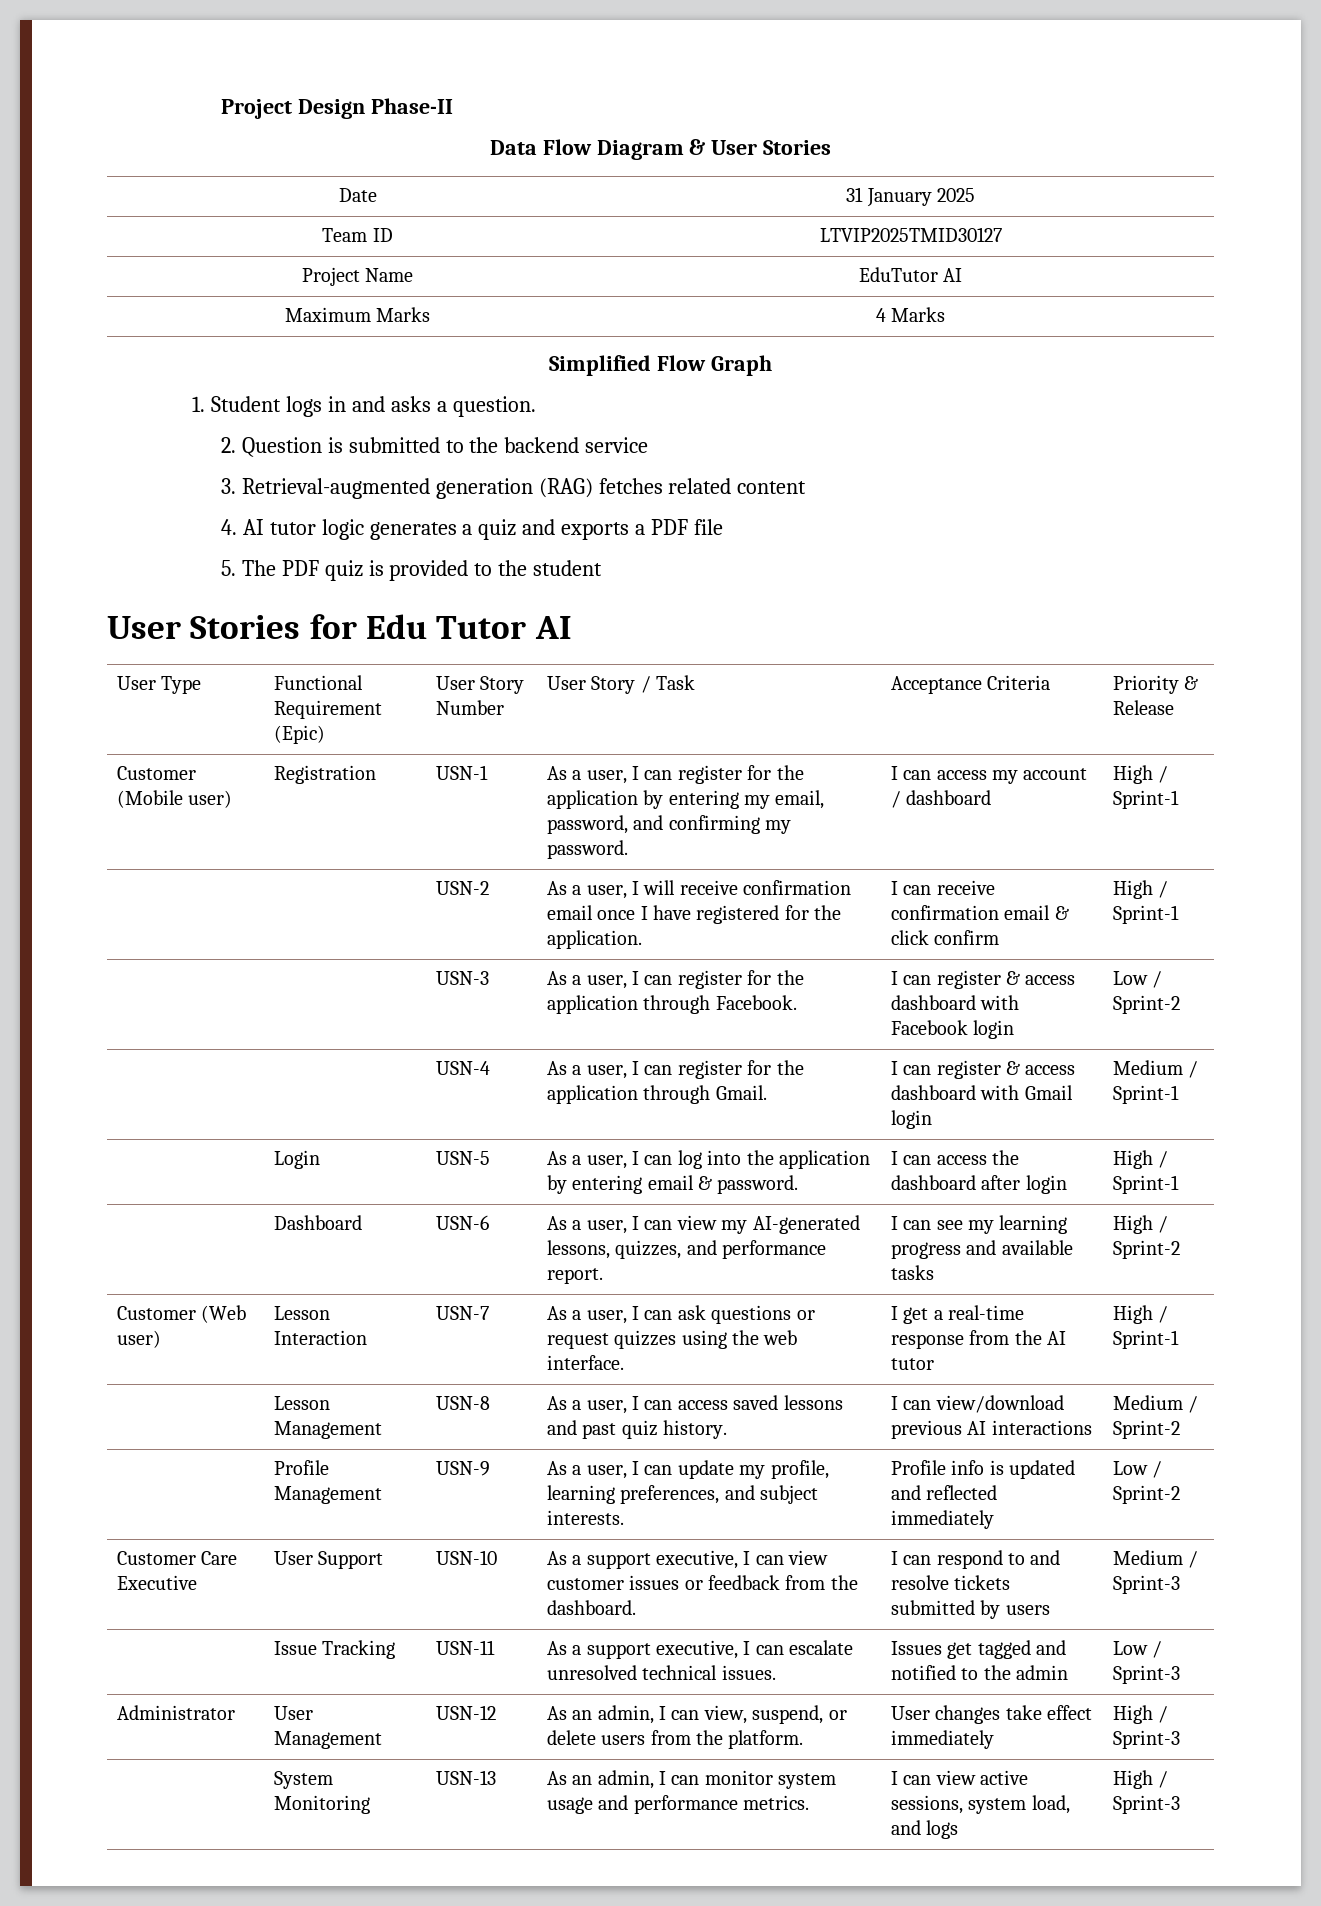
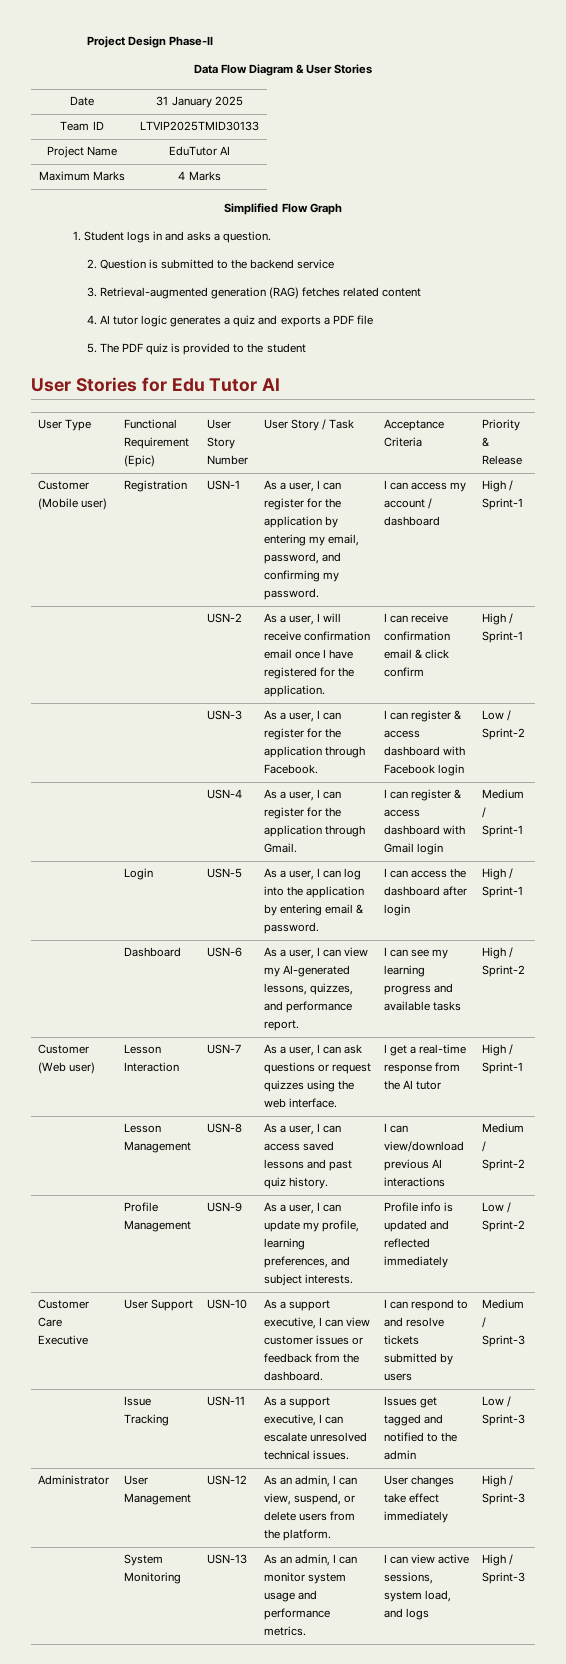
[819,227,1002,242] LTVIP2025TMID30127 -> [140,121,259,131] LTVIP2025TMID30133

